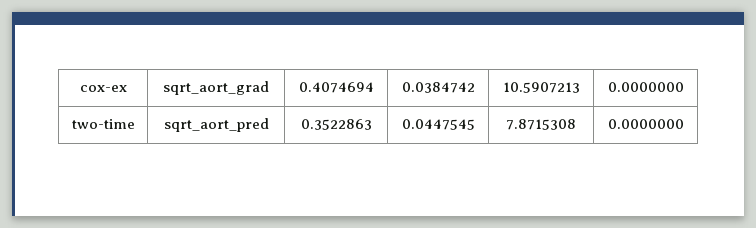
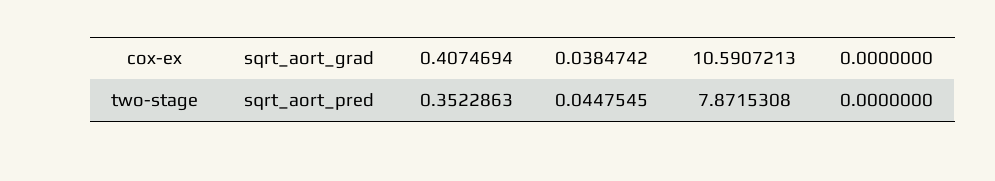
[71,119,135,129] two-time -> [111,94,198,111] two-stage

